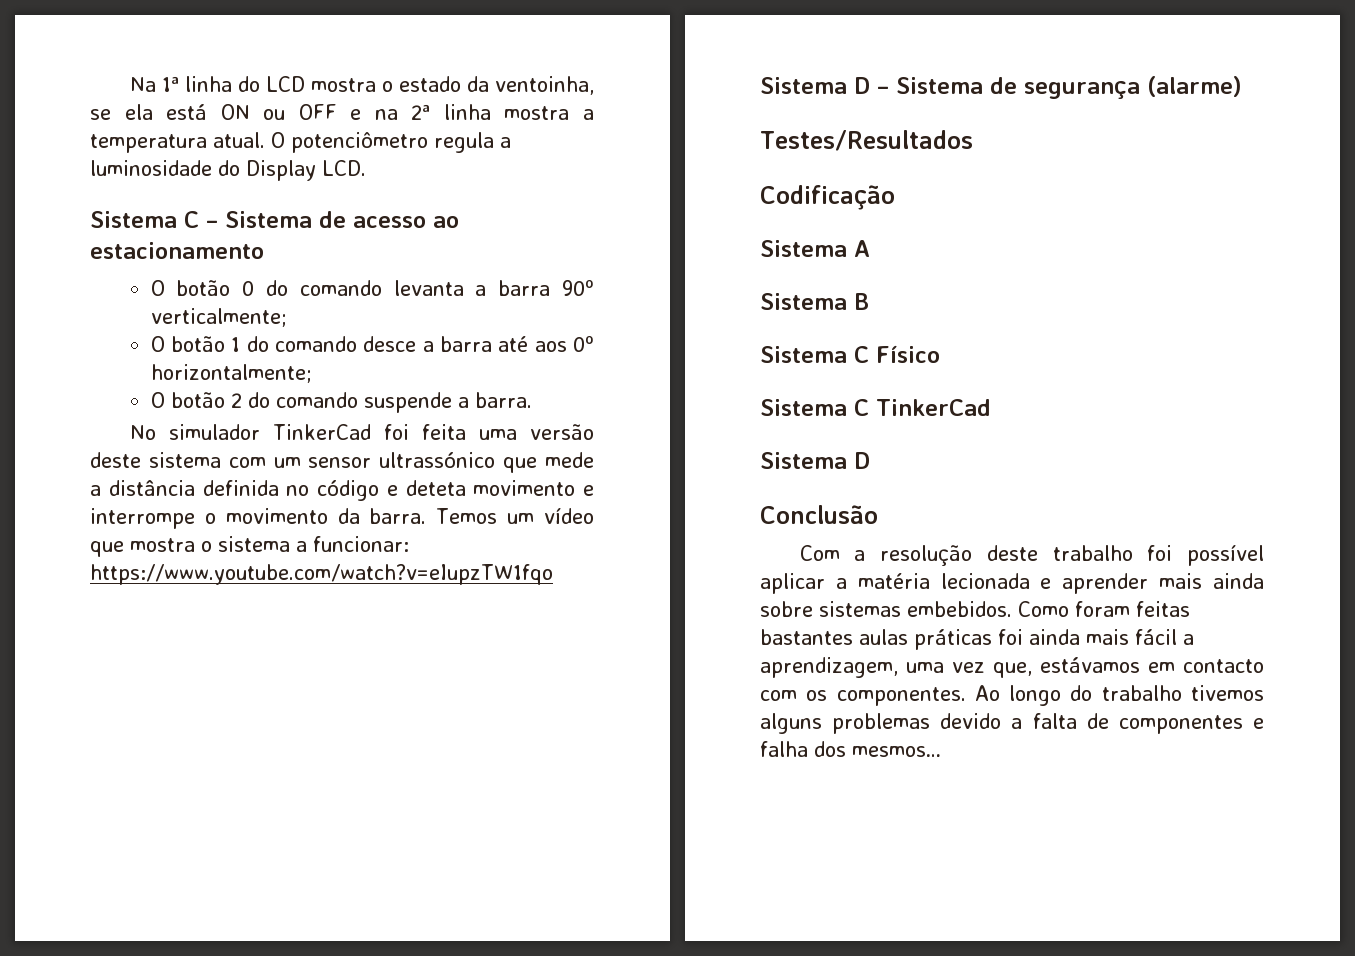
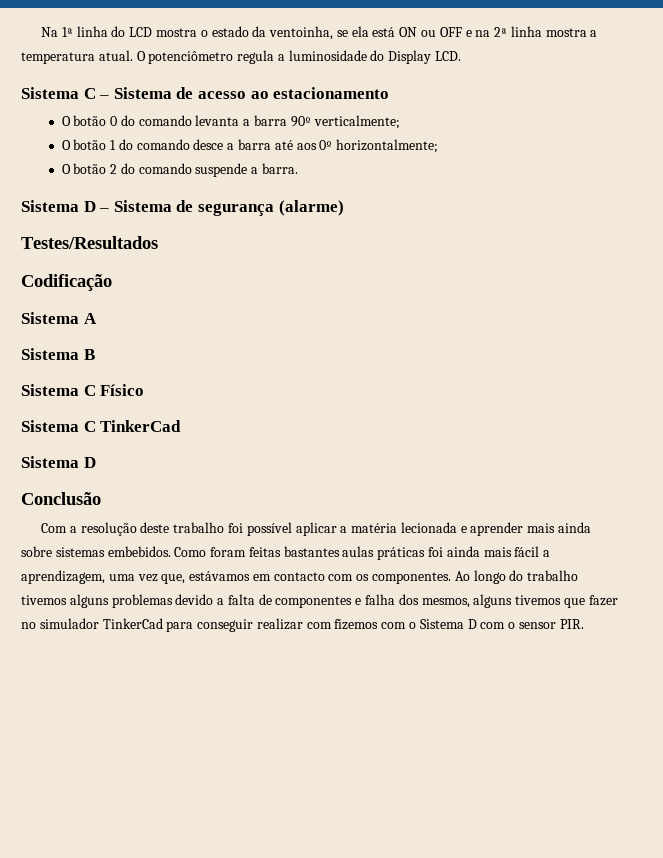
[129,424,594,440] [90,452,594,473] [90,480,594,501] [90,508,594,529] [90,536,409,557] [90,564,553,585] // No simulador TinkerCad foi feita uma versão deste sistema com um sensor ultrassónico que mede a distância definida no código e deteta movimento e interrompe o movimento da barra. Temos um vídeo que mostra o sistema a funcionar: https://www.youtube.com/watch?v=eIupzTW1fqo -> (299, 168) none
[852,746,941,757] mesmos… -> [421,594,618,608] [21,618,584,632] mesmos, alguns tivemos que fazer no simulador TinkerCad para conseguir realizar com fizemos com o Sistema D com o sensor PIR.

